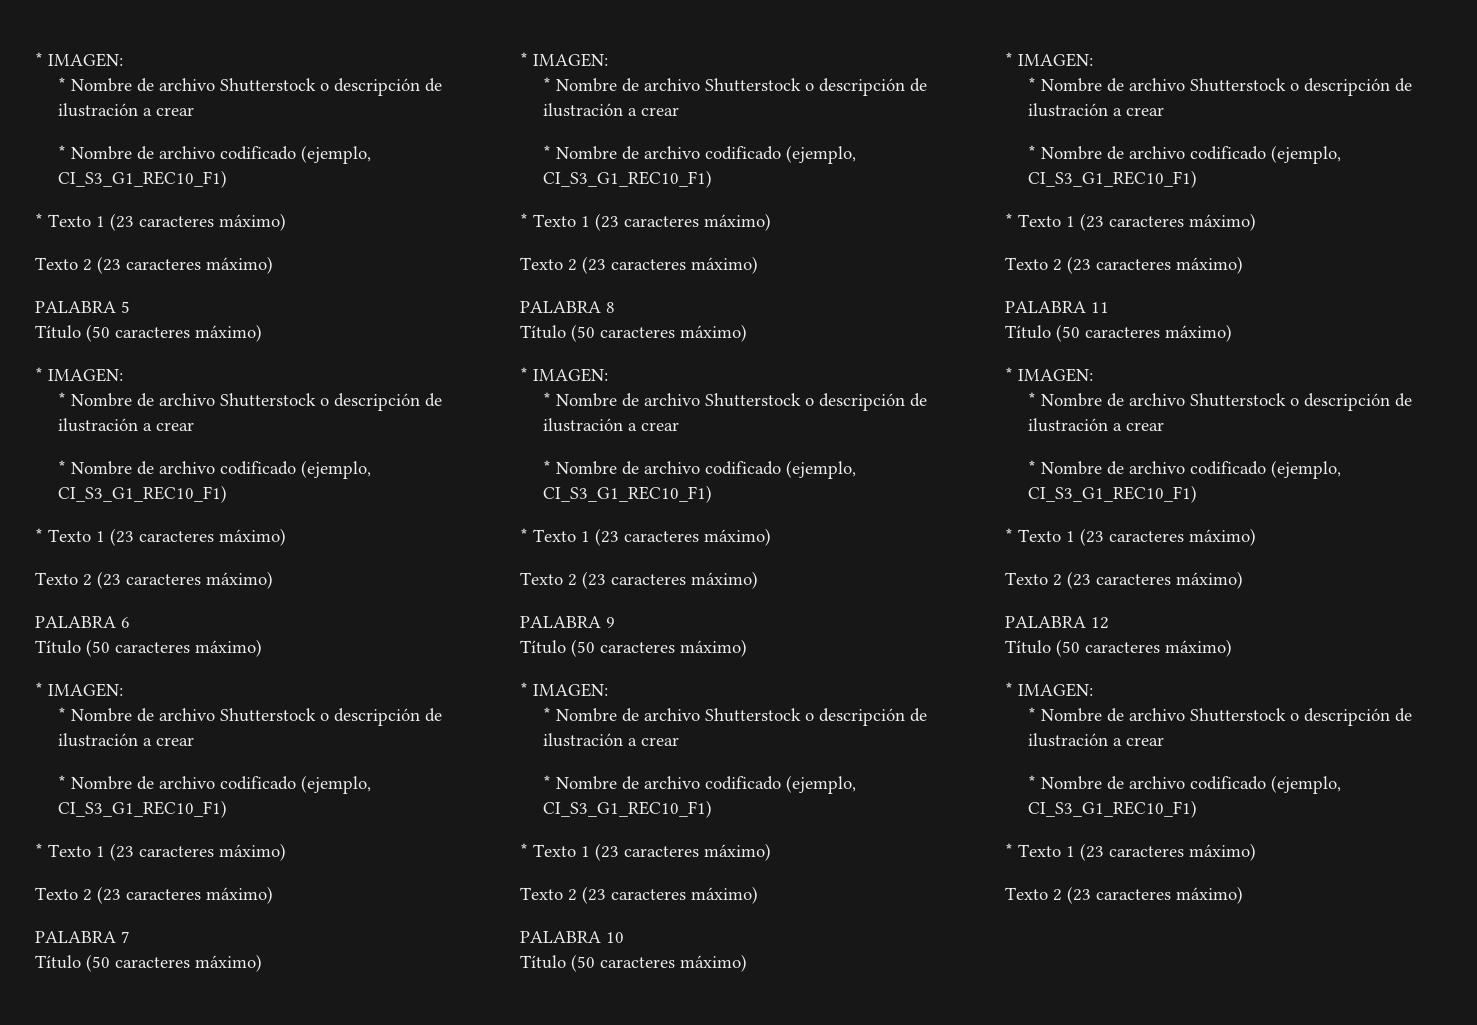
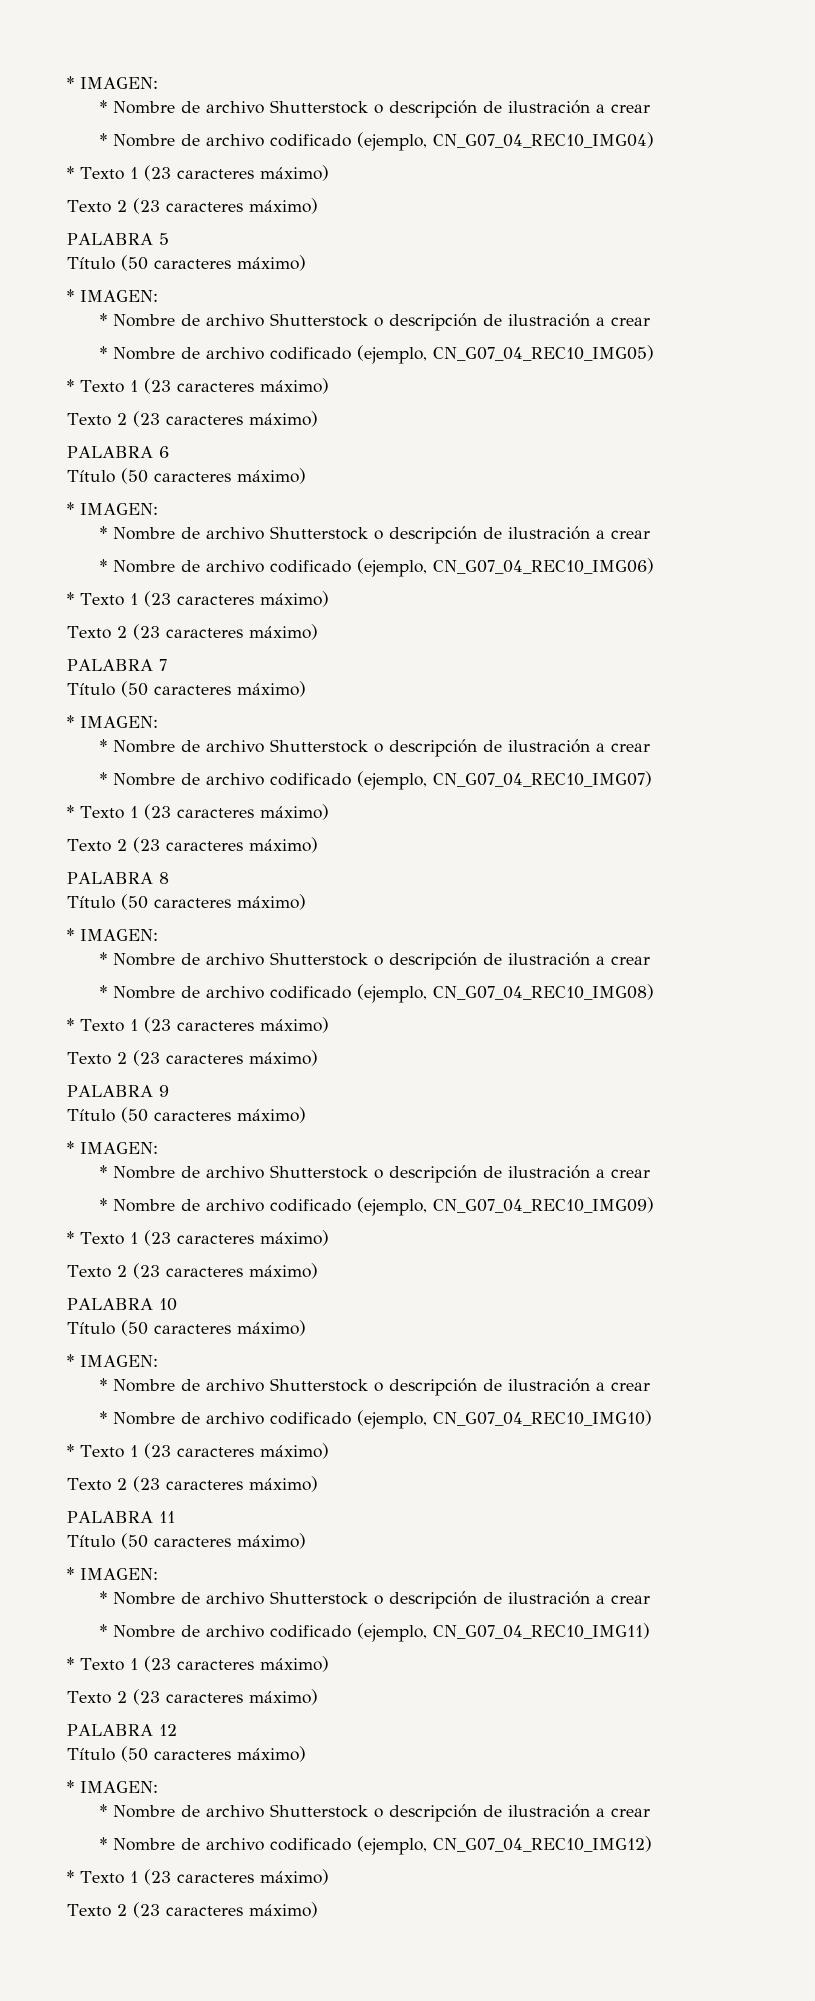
[57,170,227,188] CI_S3_G1_REC10_F1) -> [433,132,655,148] CN_G07_04_REC10_IMG04)
[57,485,227,503] CI_S3_G1_REC10_F1) -> [433,345,655,361] CN_G07_04_REC10_IMG05)
[57,800,227,818] CI_S3_G1_REC10_F1) -> [433,558,655,574] CN_G07_04_REC10_IMG06)
[542,170,712,188] CI_S3_G1_REC10_F1) -> [433,771,653,787] CN_G07_04_REC10_IMG07)
[542,485,712,503] CI_S3_G1_REC10_F1) -> [433,984,655,1000] CN_G07_04_REC10_IMG08)
[542,800,712,818] CI_S3_G1_REC10_F1) -> [433,1197,655,1213] CN_G07_04_REC10_IMG09)
[1027,170,1197,188] CI_S3_G1_REC10_F1) -> [433,1410,653,1426] CN_G07_04_REC10_IMG10)
[1027,485,1197,503] CI_S3_G1_REC10_F1) -> [433,1623,651,1639] CN_G07_04_REC10_IMG11)
[1027,800,1197,818] CI_S3_G1_REC10_F1) -> [433,1836,653,1852] CN_G07_04_REC10_IMG12)

